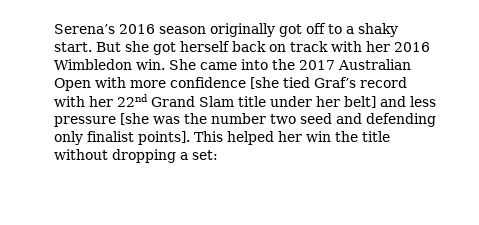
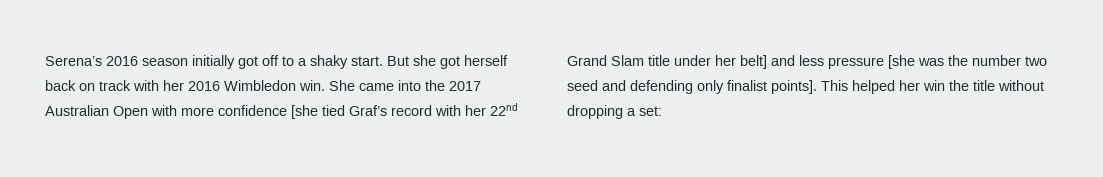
[210,23,275,37] originally -> [192,55,235,69] initially

